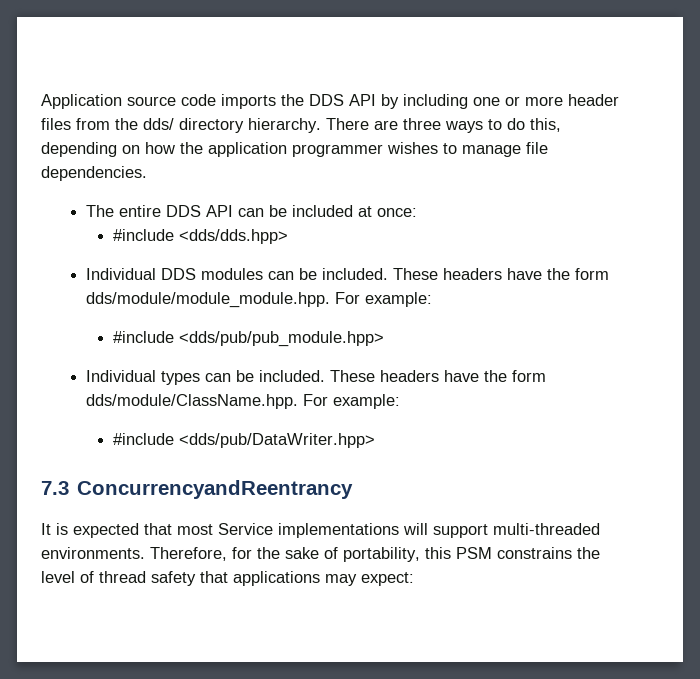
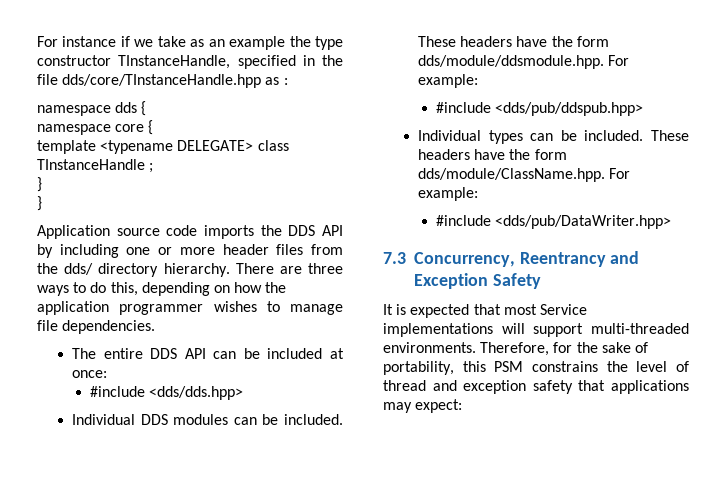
(41, 101) none -> [37,36,344,50] [37,55,343,69] [37,74,288,88] [37,101,147,116] [37,120,154,135] [37,140,289,154] [37,159,154,173] [37,177,42,192] [37,196,42,211] For instance if we take as an example the type constructor TInstanceHandle, specified in the file dds/core/TInstanceHandle.hpp as : // namespace dds { // namespace core { // template <typename DELEGATE> class TInstanceHandle ; // } // } //
[85,292,432,308] [112,331,384,347] dds/module/module_module.hpp. For example: // #include <dds/pub/pub_module.hpp> -> [418,55,630,69] [418,74,479,88] [436,102,644,116] dds/module/ddsmodule.hpp. For example: // #include <dds/pub/ddspub.hpp>
[77,480,354,499] ConcurrencyandReentrancy -> [413,251,640,267] [413,273,541,289] Concurrency, Reentrancy and Exception Safety
(146, 577) none -> [432,380,527,394] and exception

